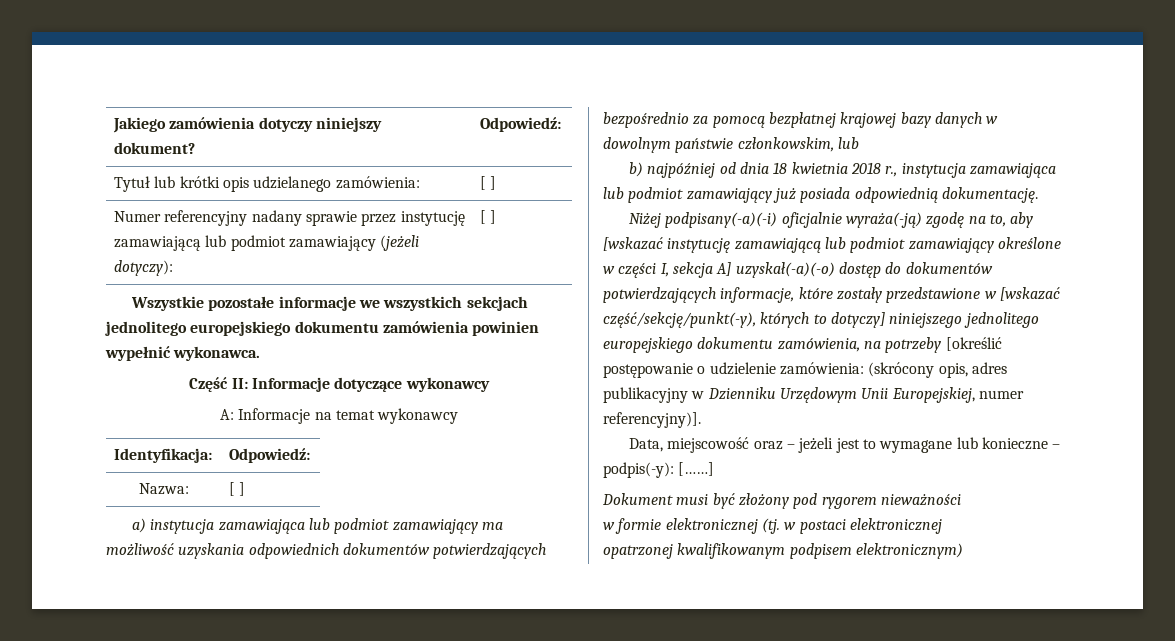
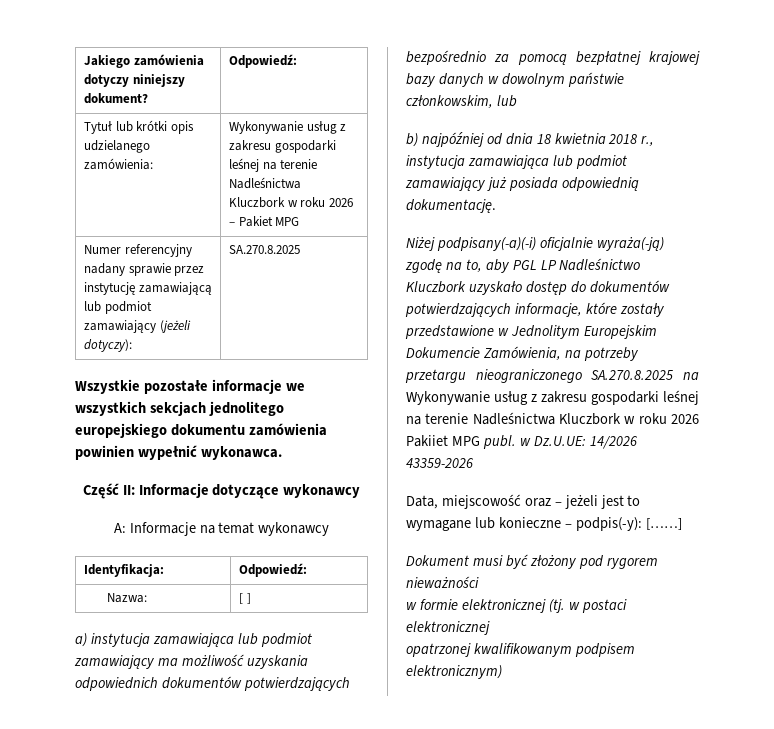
[480,176,497,190] [ ] -> [229,121,347,134] [229,140,336,153] [229,158,318,172] [229,177,302,189] [229,197,353,208] [229,216,300,227] Wykonywanie usług z zakresu gospodarki leśnej na terenie Nadleśnictwa Kluczbork w roku 2026 – Pakiet MPG
[480,210,497,224] [ ] -> [229,245,301,254] SA.270.8.2025
[603,237,1061,253] [603,262,835,278] [wskazać instytucję zamawiającą lub podmiot zamawiający określone w części I, sekcja A] uzyskał(-a)(-o) -> [512,258,641,271] [406,281,522,295] PGL LP Nadleśnictwo Kluczbork uzyskało
[999,287,1060,301] [603,312,1039,328] [603,337,1002,353] [603,362,1007,378] [603,387,1024,403] [603,412,701,428] [wskazać część/sekcję/punkt(-y), których to dotyczy] niniejszego jednolitego europejskiego dokumentu zamówienia, na potrzeby [określić postępowanie o udzielenie zamówienia: (skrócony opis, adres publikacyjny w Dzienniku Urzędowym Unii Europejskiej, numer referencyjny)]. -> [510,325,657,339] [406,346,639,361] [405,369,699,383] [406,390,699,405] [406,412,699,425] [406,435,638,449] [406,458,474,468] Jednolitym Europejskim Dokumencie Zamówienia, na potrzeby przetargu nieograniczonego SA.270.8.2025 na Wykonywanie usług z zakresu gospodarki leśnej na terenie Nadleśnictwa Kluczbork w roku 2026 Pakiiet MPG publ. w Dz.U.UE: 14/2026 43359-2026

